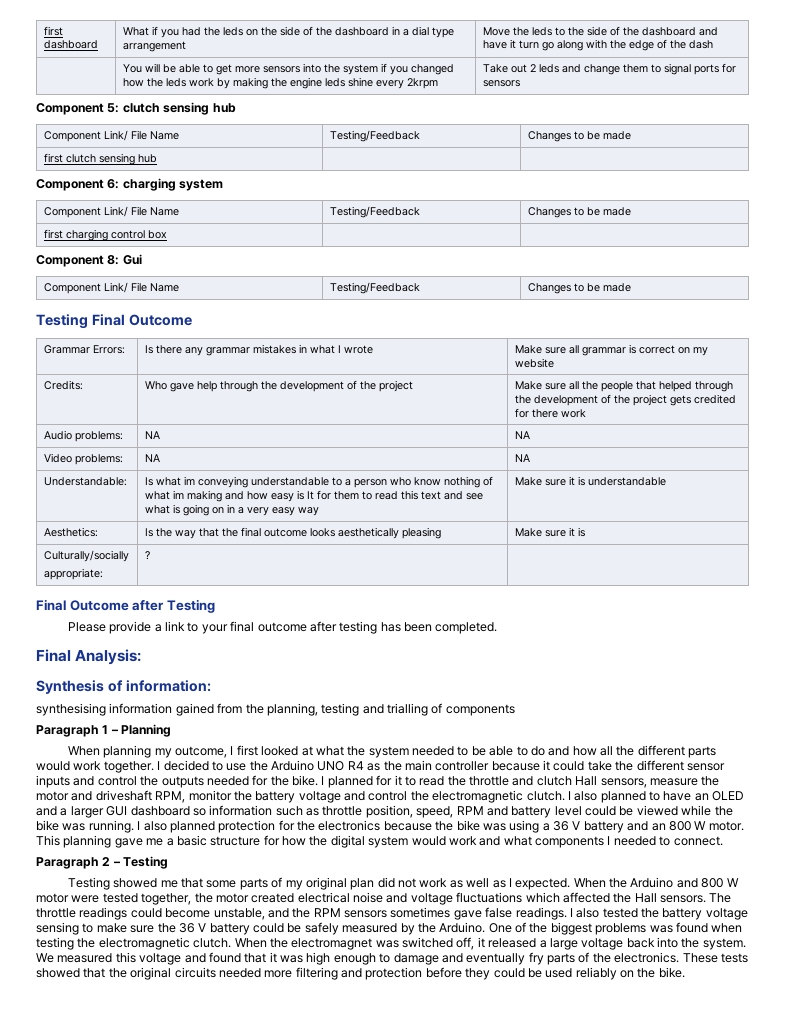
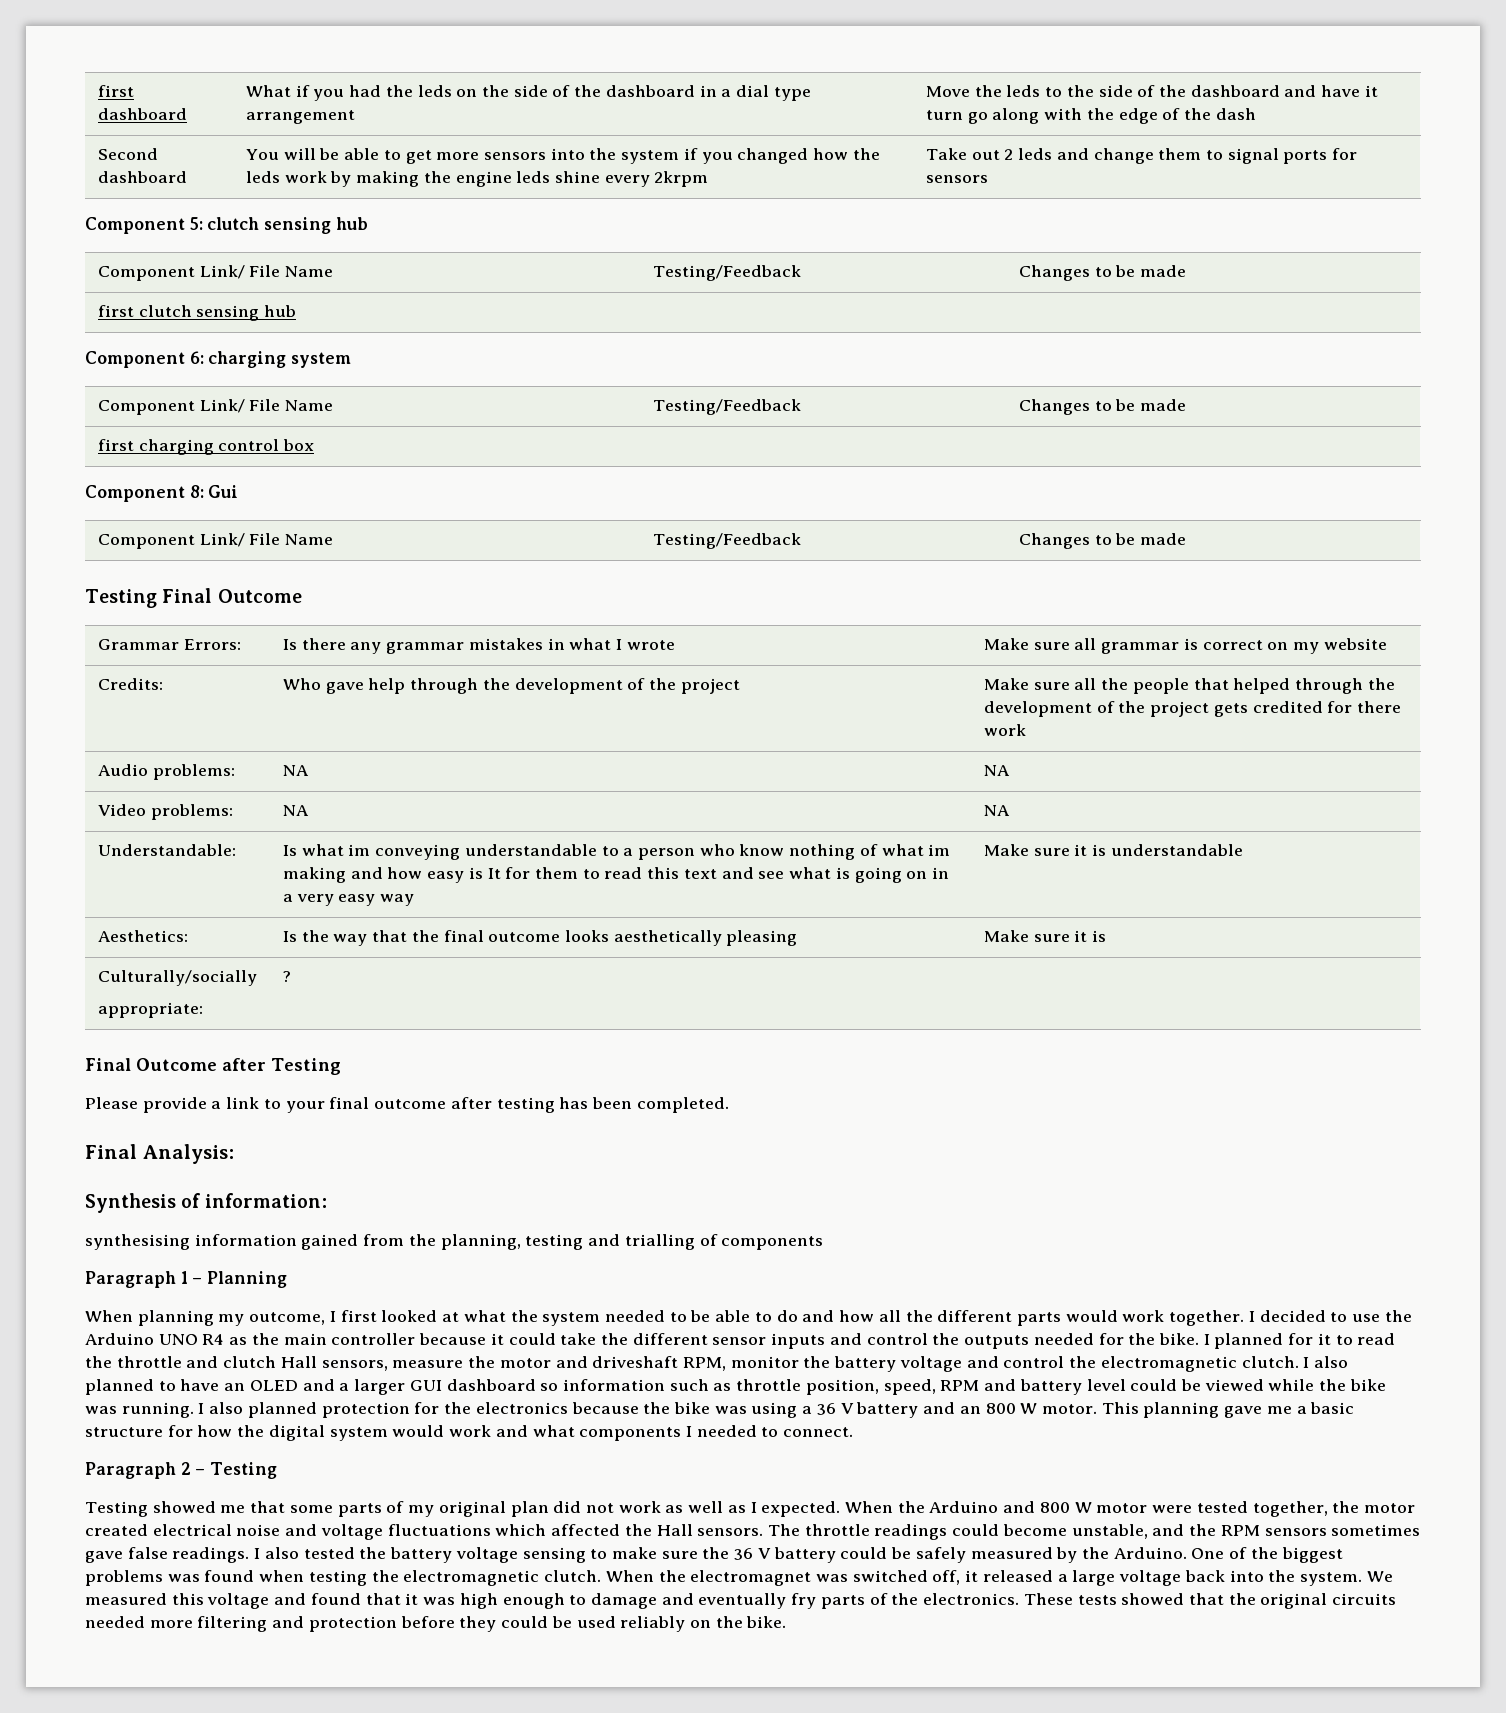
(713, 44) none -> [97,148,158,160] [97,171,187,183] Second dashboard

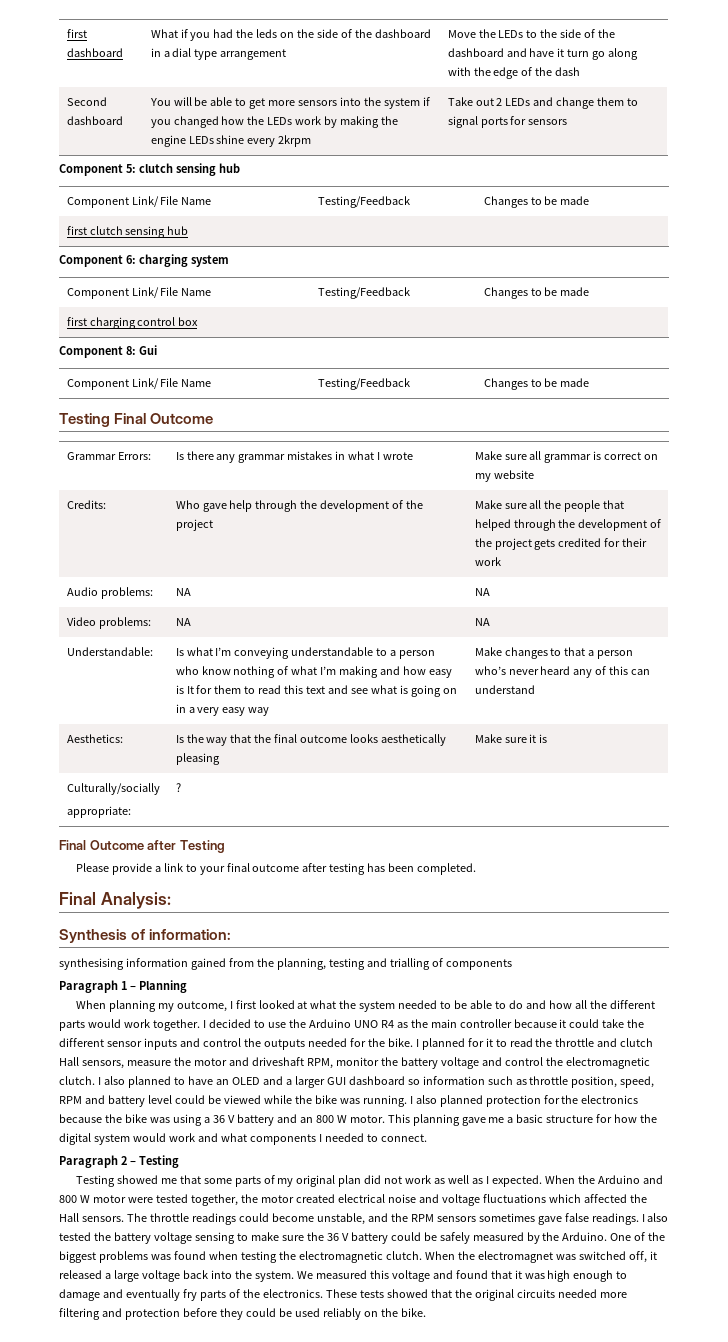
[1006,85,1041,97] leds -> [498,30,524,38] LEDs
[245,171,280,183] leds -> [267,117,293,125] LEDs
[516,171,551,183] leds -> [188,136,214,144] LEDs
[1018,148,1053,160] leds -> [505,98,531,106] LEDs
[1357,701,1402,713] there -> [622,538,648,547] their
[348,844,371,856] im -> [215,647,232,656] I’m
[928,844,951,856] im -> [320,666,337,675] I’m
[1033,844,1243,856] sure it is understandable -> [504,647,634,659] [474,666,651,678] [474,685,535,694] changes to that a person who’s never heard any of this can understand

